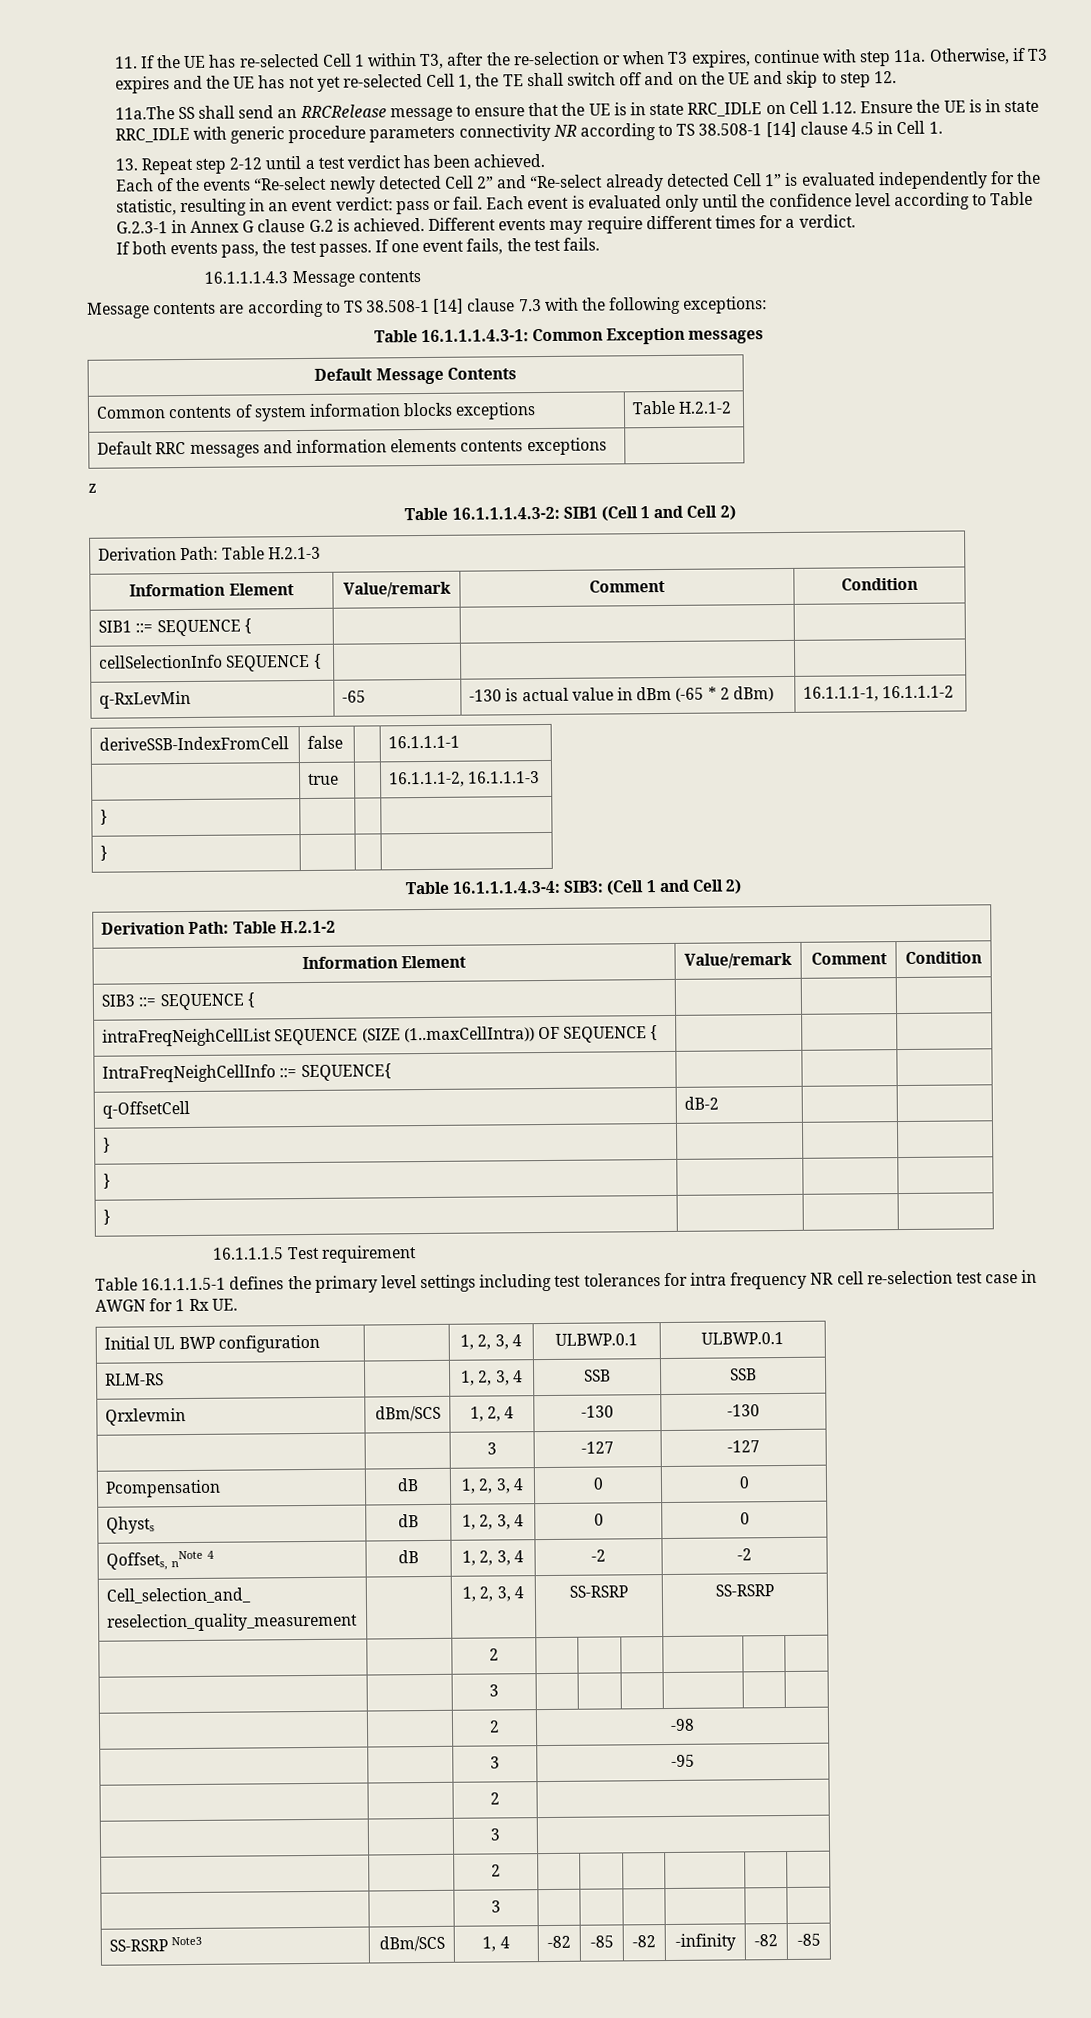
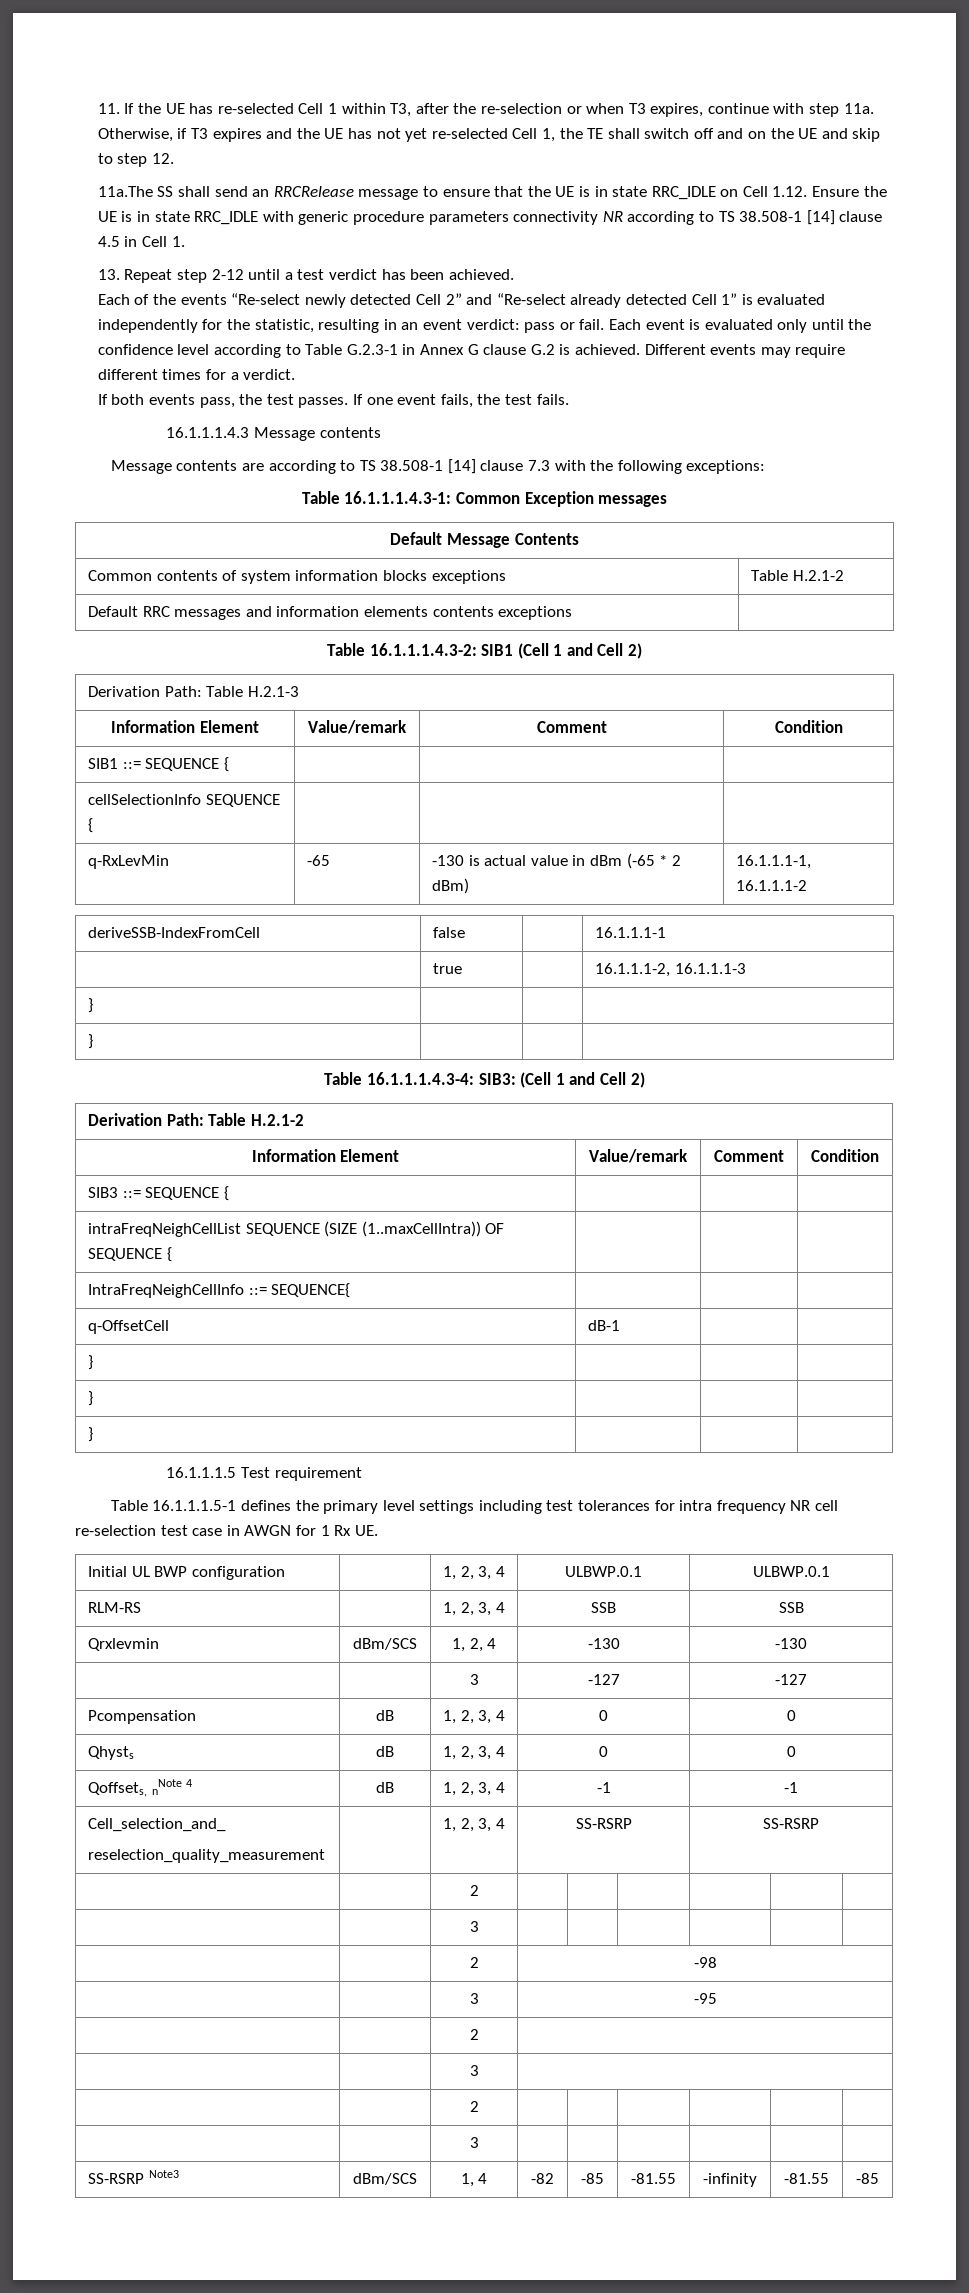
[88,483,97,493] // z -> (573, 613) none
[684,1096,720,1110] dB-2 -> [588,1320,621,1331] dB-1
[591,1549,606,1562] [737,1548,752,1561] -2 | -2 -> [596,1782,611,1793] [784,1782,798,1793] -1 | -1
[632,1935,656,1948] -82 -> [631,2173,676,2184] -81.55
[754,1934,778,1947] -82 -> [784,2173,829,2184] -81.55

